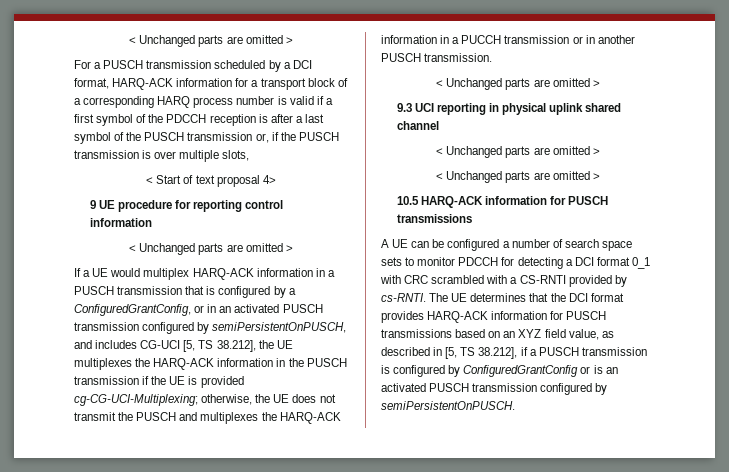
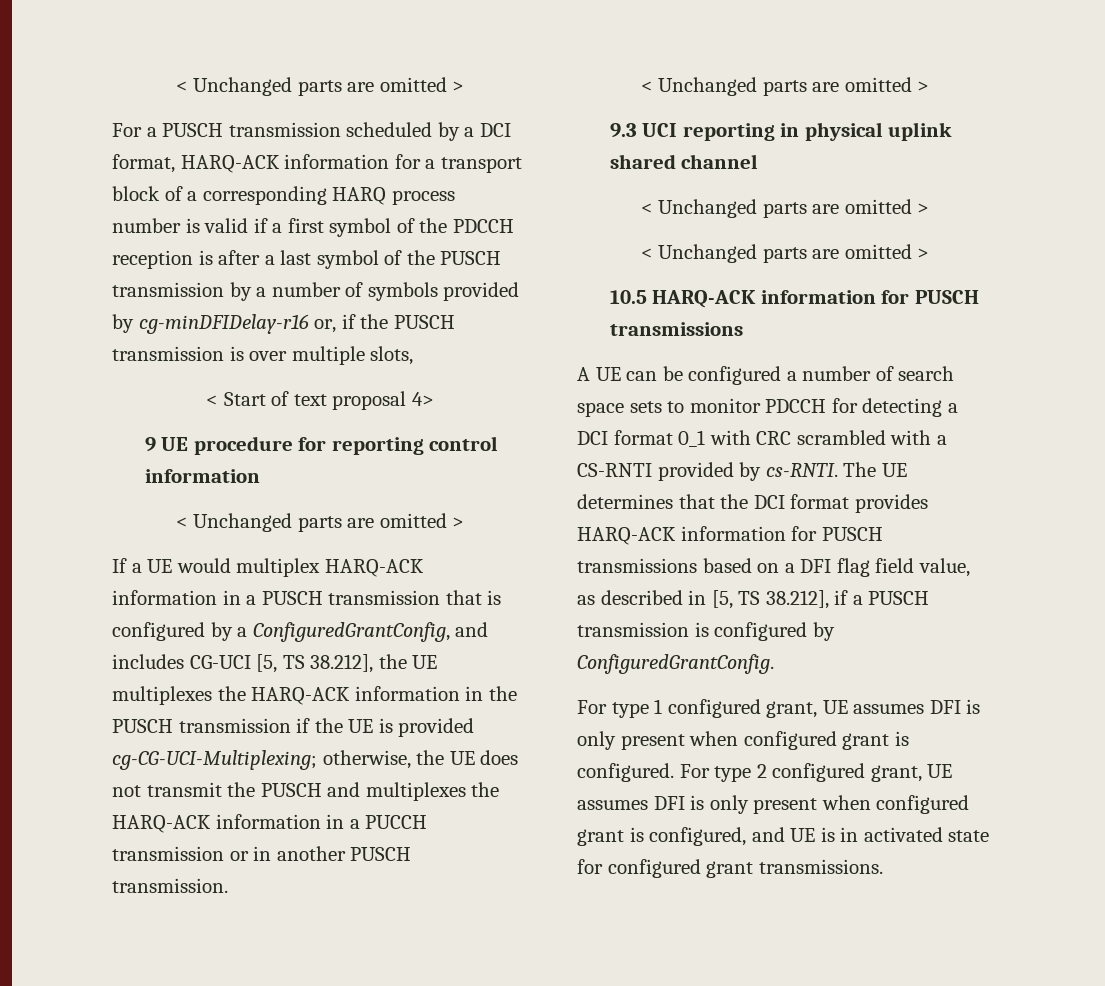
(253, 136) none -> [229,282,520,301] [112,314,309,334] by a number of symbols provided by cg-minDFIDelay-r16
[194,304,323,313] [74,322,347,334] or in an activated PUSCH transmission configured by semiPersistentOnPUSCH, -> (450, 632) none
[503,329,542,338] an XYZ -> [784,558,870,577] a DFI flag
[463,365,618,377] [381,383,608,395] [381,401,515,410] ConfiguredGrantConfig or is an activated PUSCH transmission configured by semiPersistentOnPUSCH. -> [577,654,774,674] [577,699,981,718] [577,731,909,750] [577,763,953,782] [577,795,970,814] [577,827,990,846] [577,859,883,878] ConfiguredGrantConfig. // For type 1 configured grant, UE assumes DFI is only present when configured grant is configured. For type 2 configured grant, UE assumes DFI is only present when configured grant is configured, and UE is in activated state for configured grant transmissions.

